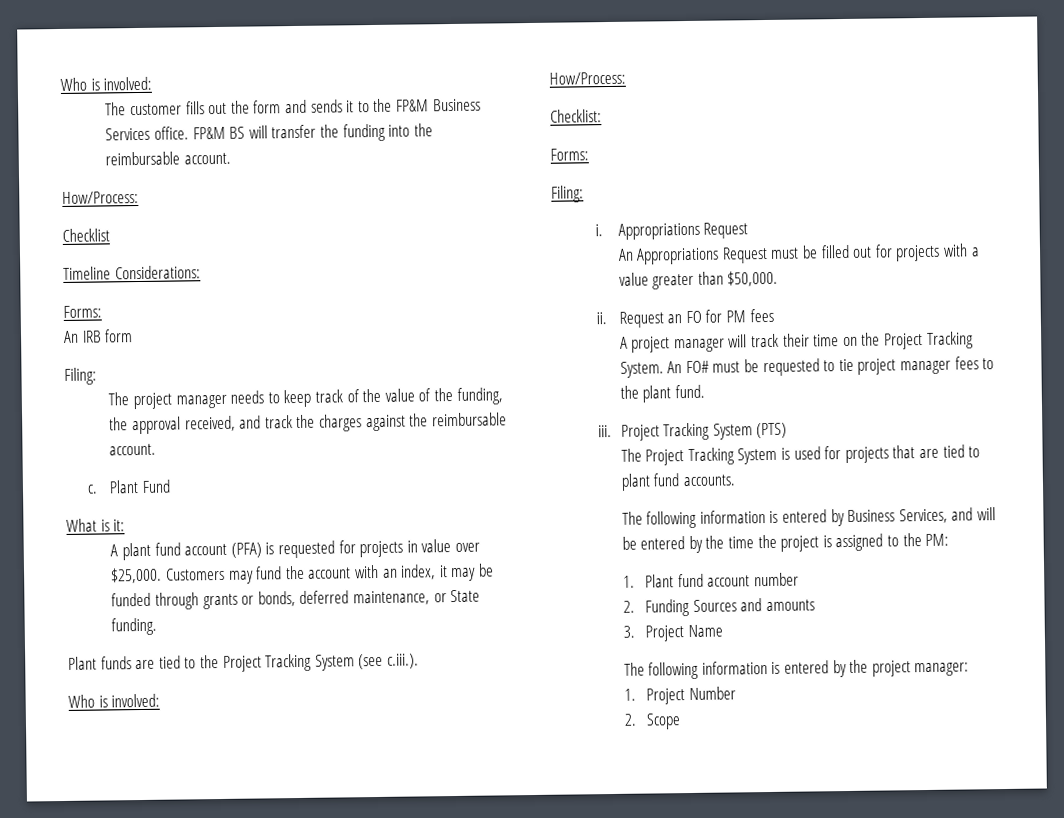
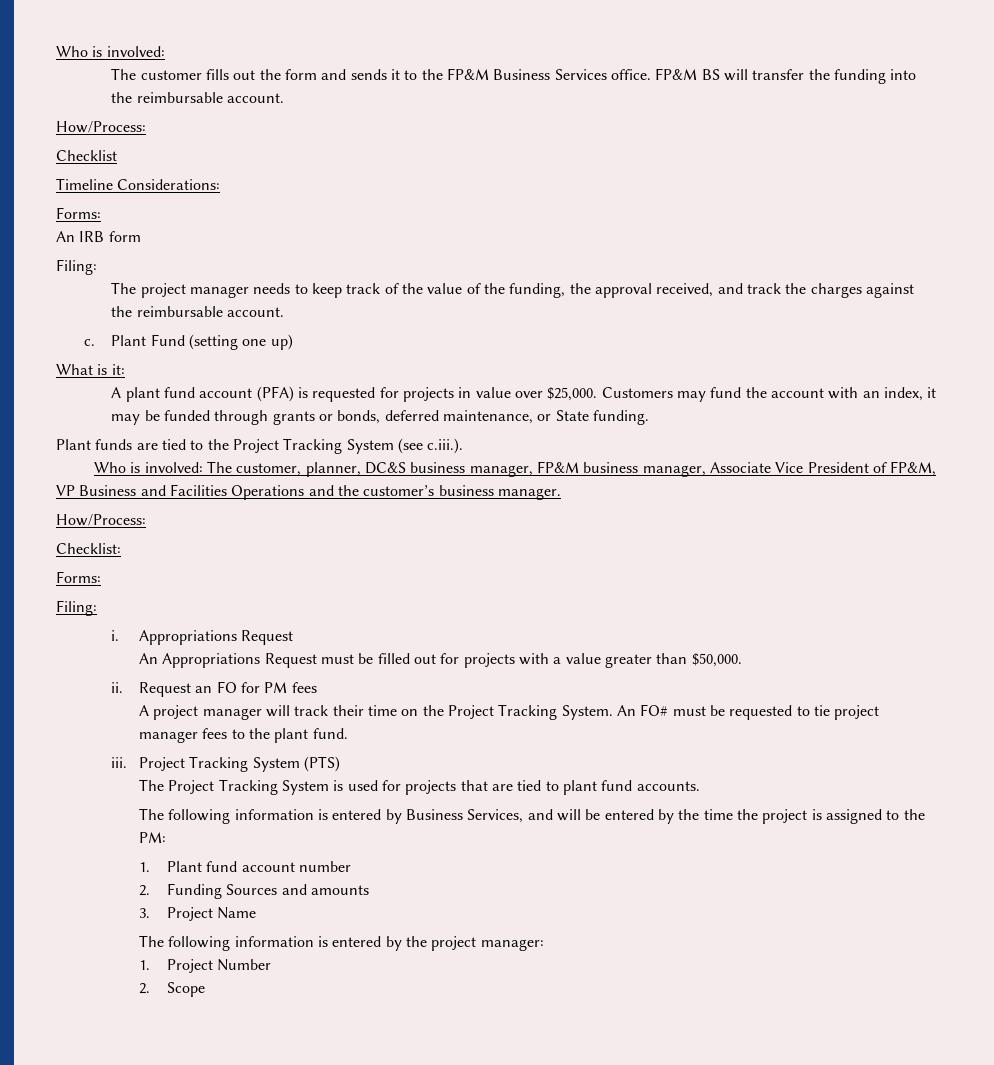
(172, 486) none -> [189,334,293,350] (setting one up)
(161, 700) none -> [207,461,937,477] [56,484,561,500] The customer, planner, DC&S business manager, FP&M business manager, Associate Vice President of FP&M, VP Business and Facilities Operations and the customer’s business manager.

